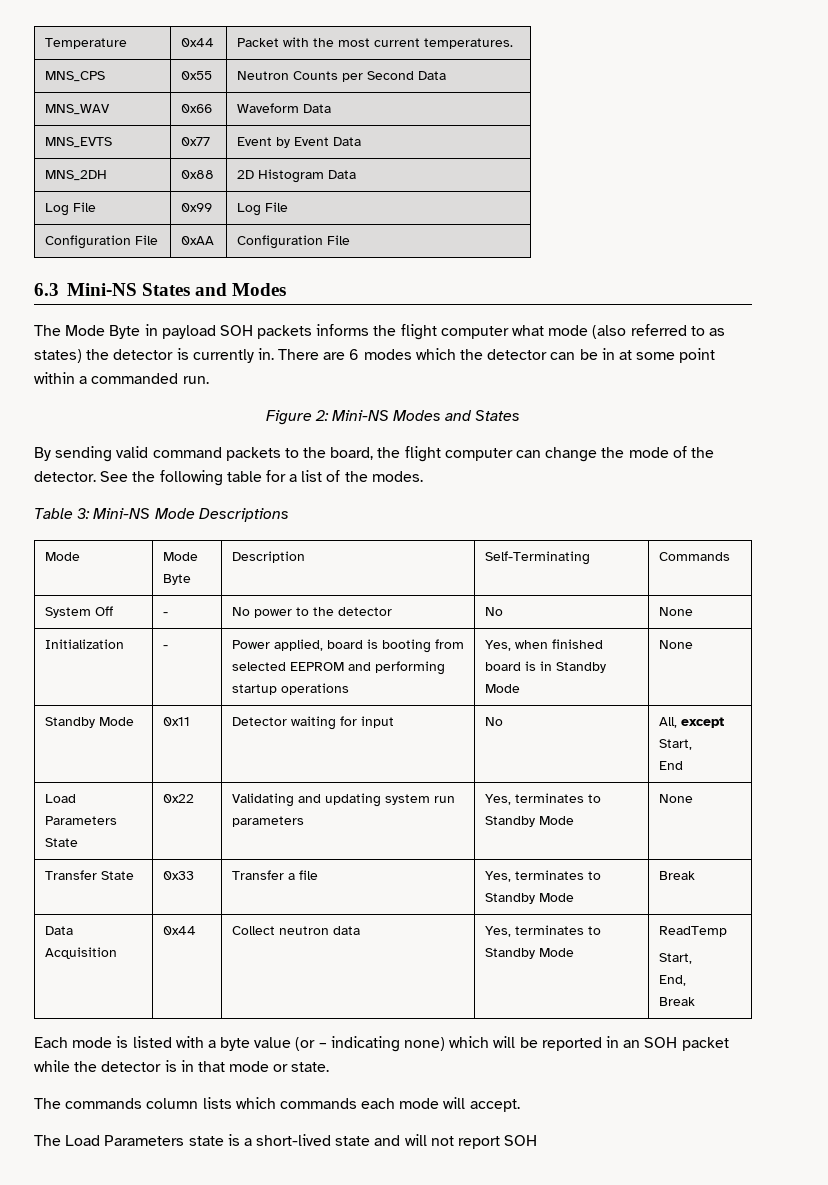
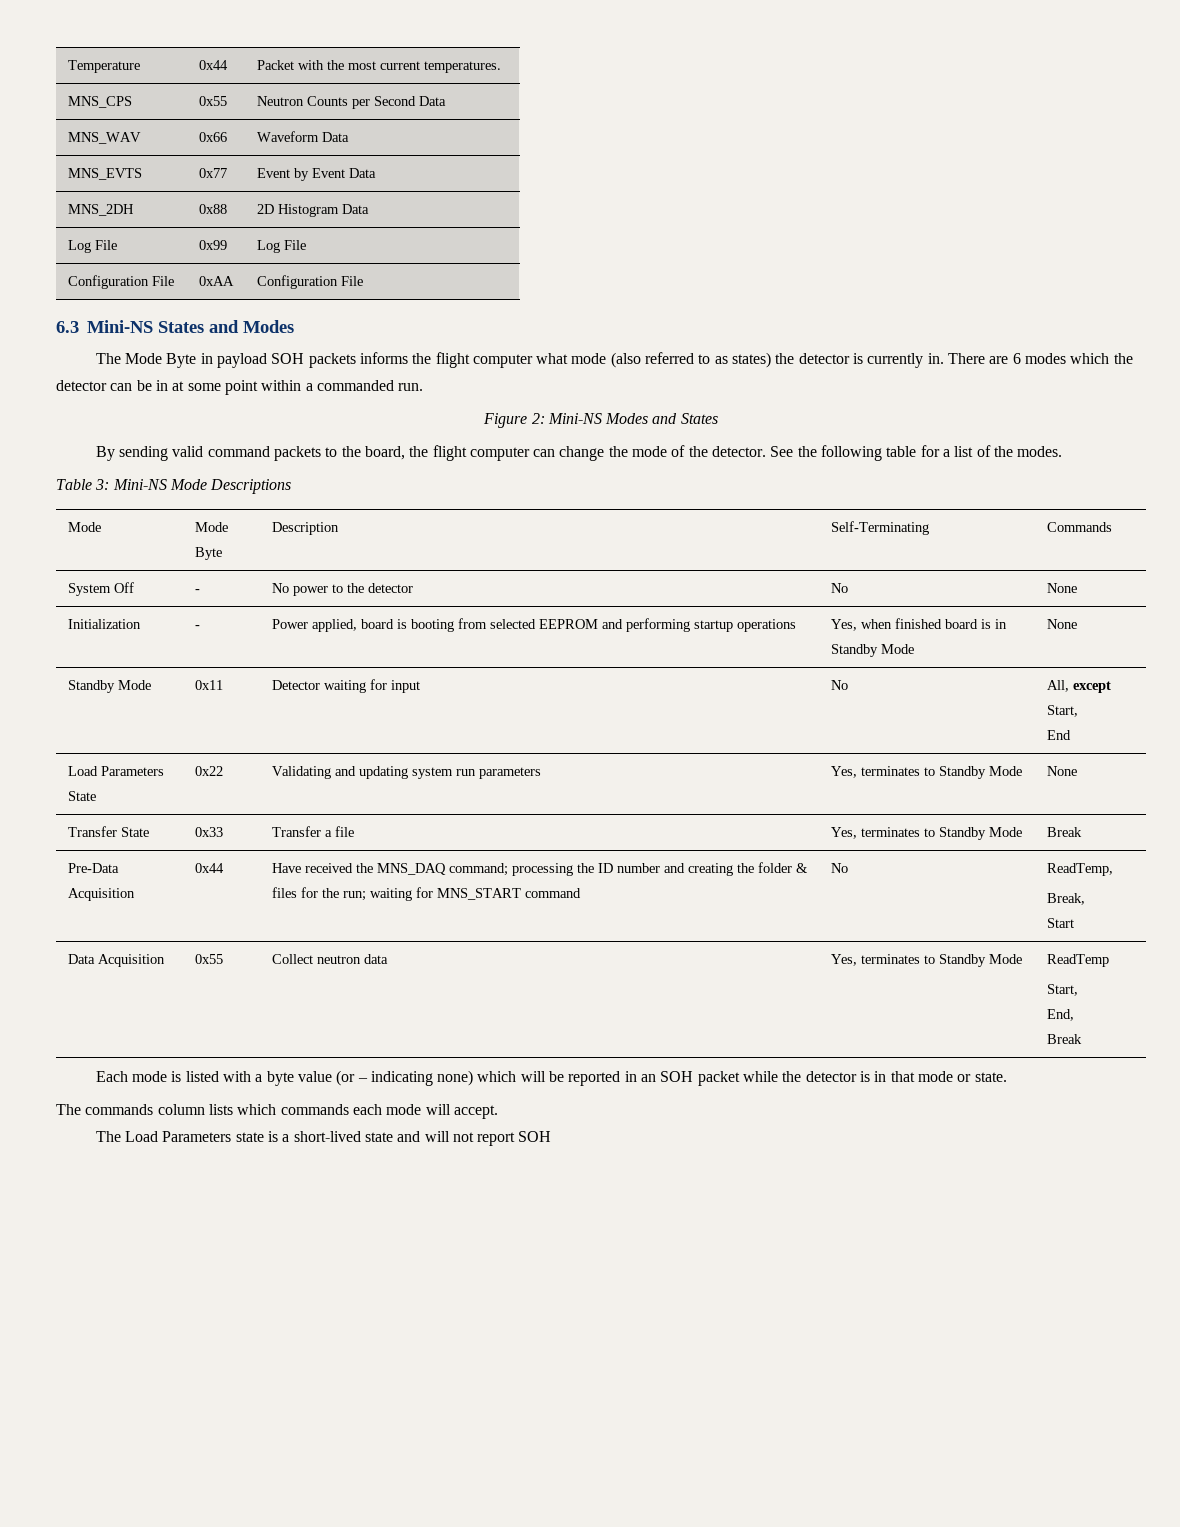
(695, 875) none -> [67,863,119,873] [67,888,135,901] [194,863,224,873] [271,862,808,876] [271,887,581,901] [830,863,848,873] [1046,863,1113,876] [1046,893,1085,905] [1046,918,1074,928] // Pre-Data Acquisition | 0x44 | Have received the MNS_DAQ command; processing the ID number and creating the folder & files for the run; waiting for MNS_START command | No | ReadTemp, // Break, // Start
[162,926,196,935] 0x44 -> [194,954,223,964] 0x55

